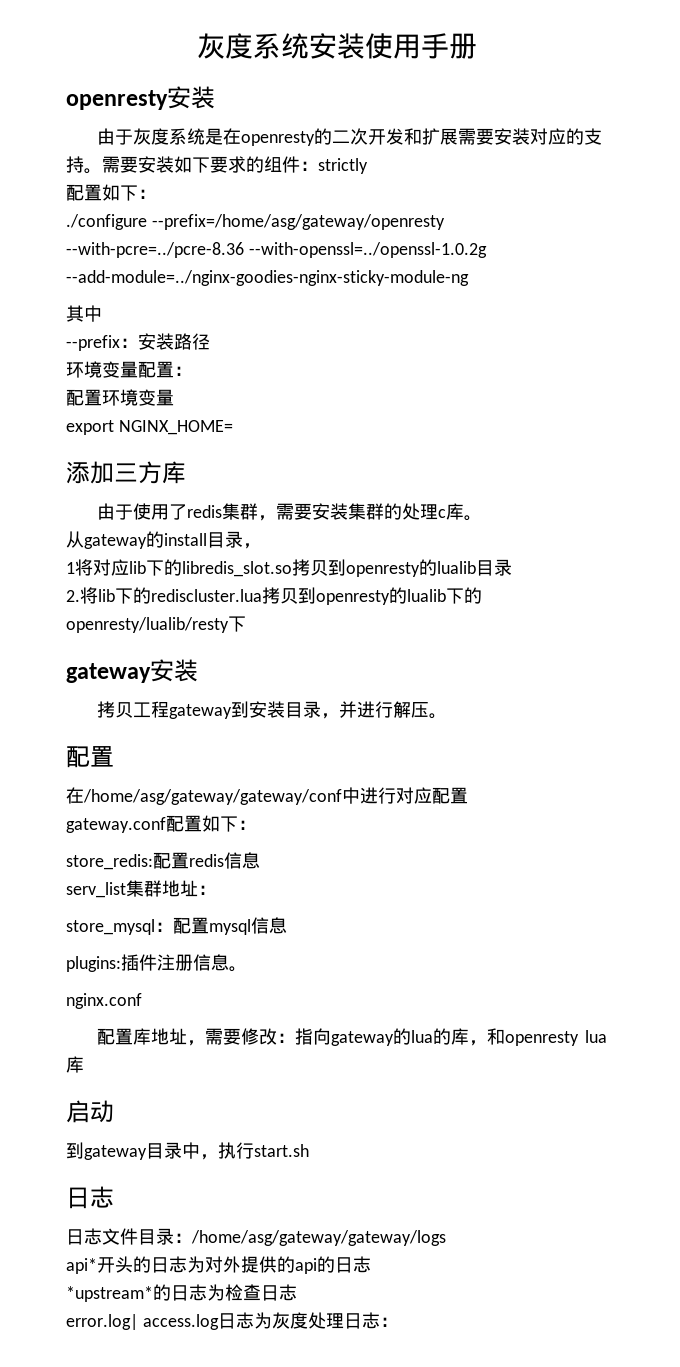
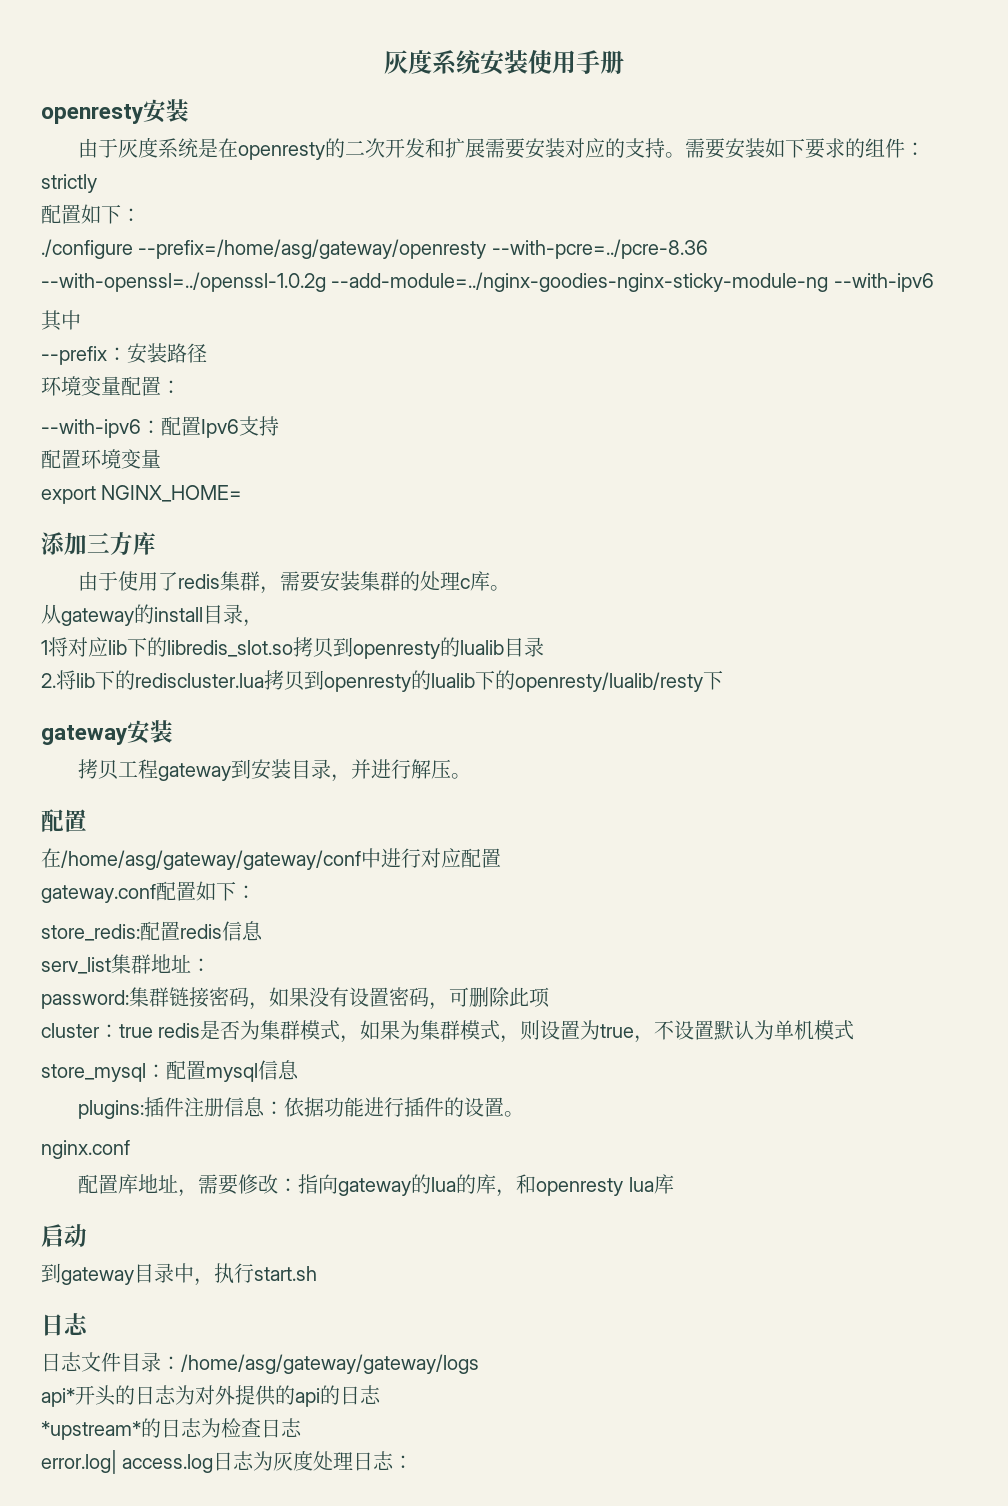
(469, 278) none -> [833,273,934,292] --with-ipv6
(192, 371) none -> [41,416,279,438] // --with-ipv6：配置Ipv6支持
(216, 890) none -> [41,987,550,1010] [41,1020,855,1043] // password:集群链接密码，如果没有设置密码，可删除此项 // cluster：true redis是否为集群模式，如果为集群模式，则设置为true，不设置默认为单机模式
(229, 962) none -> [264,1097,505,1117] ：依据功能进行插件的设置

